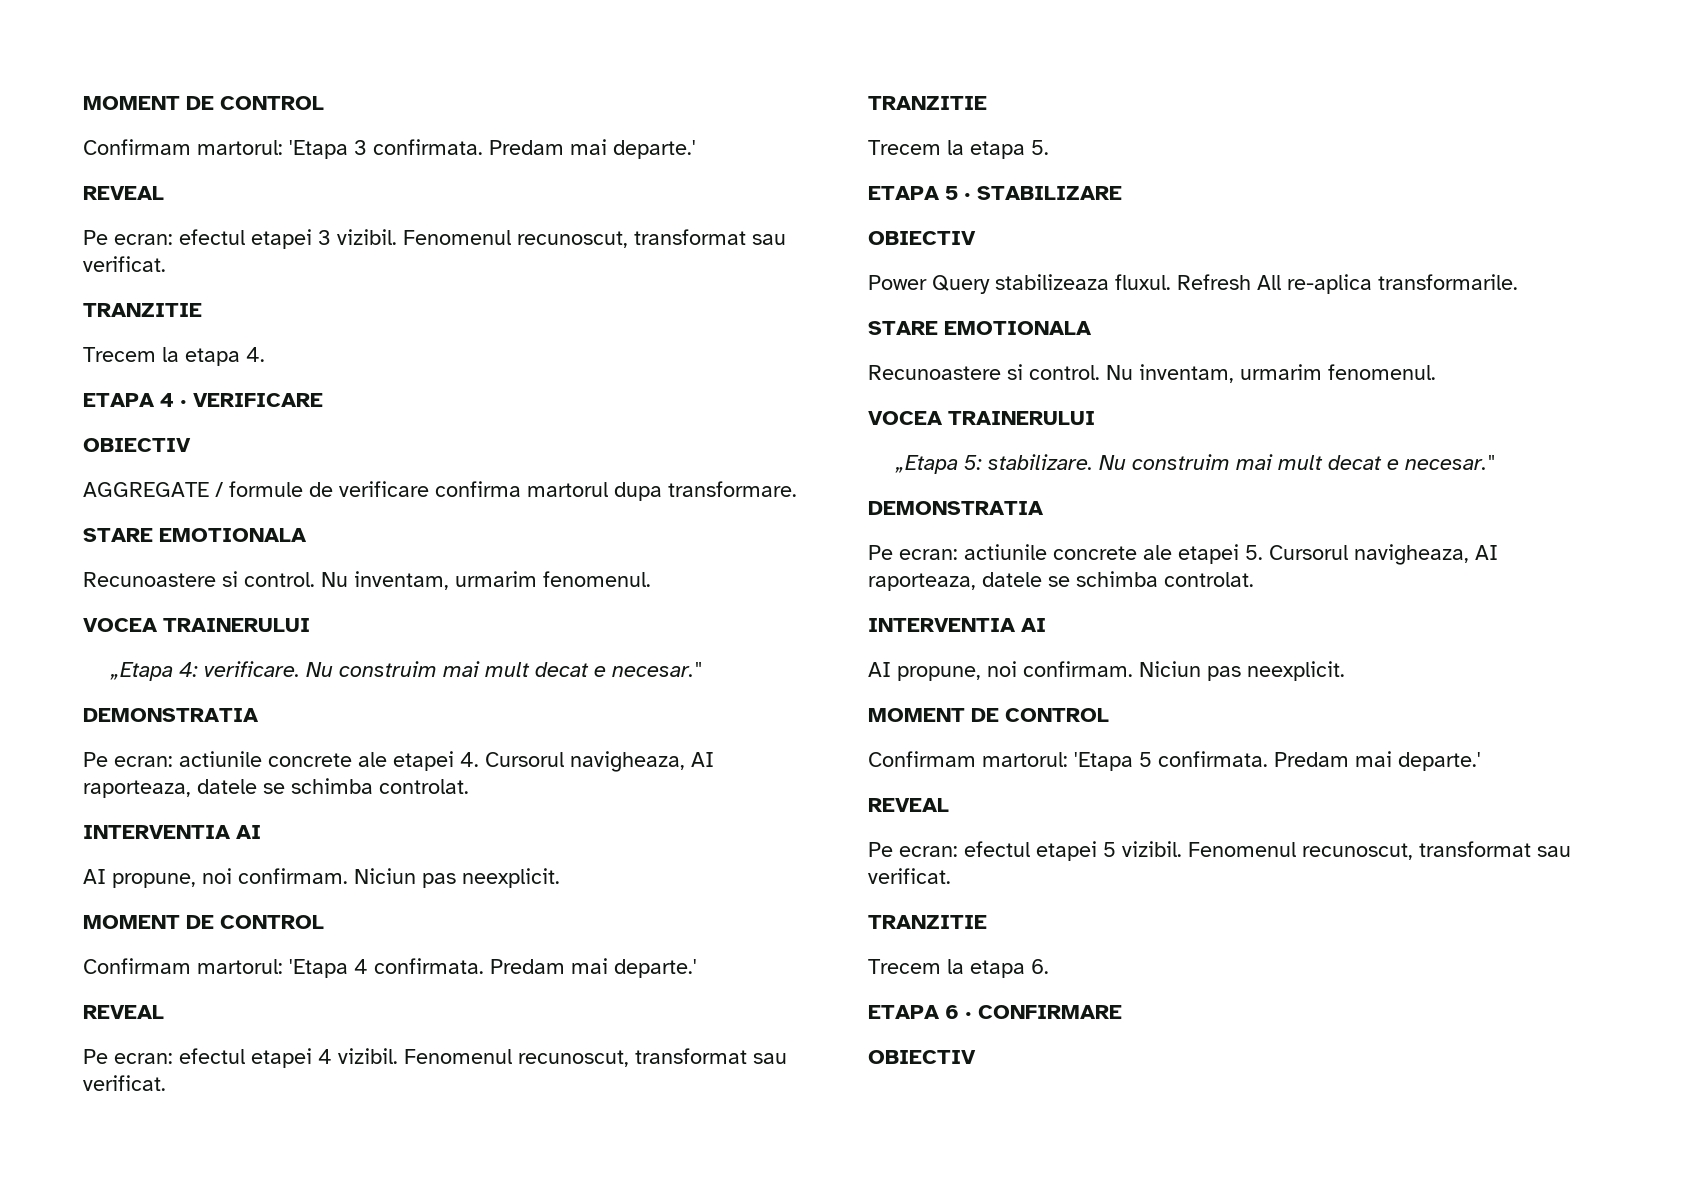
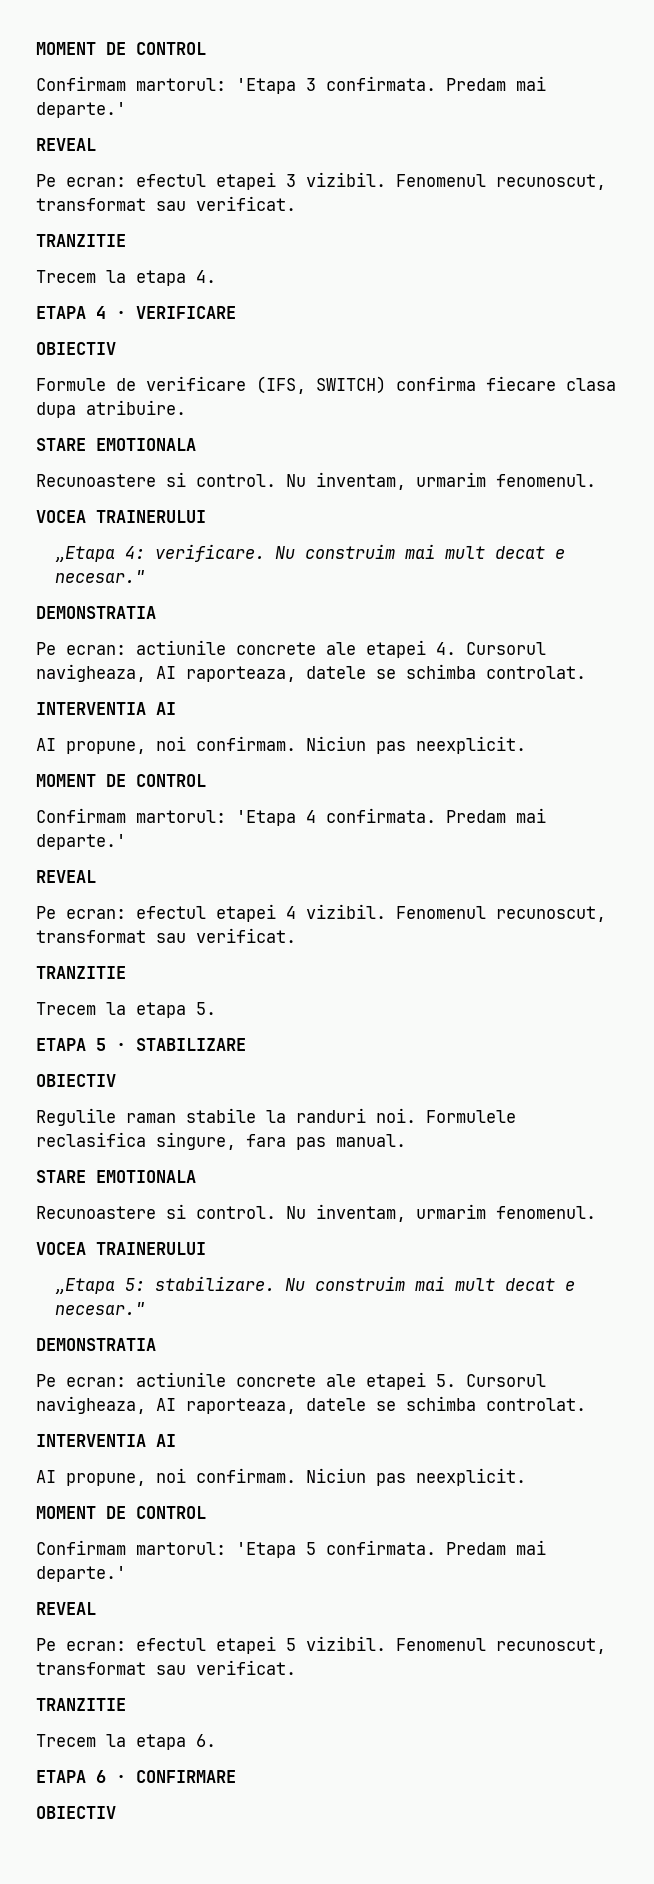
[83,481,797,501] AGGREGATE / formule de verificare confirma martorul dupa transformare. -> [36,376,616,394] [36,400,186,418] Formule de verificare (IFS, SWITCH) confirma fiecare clasa dupa atribuire.
[868,274,1518,294] Power Query stabilizeaza fluxul. Refresh All re-aplica transformarile. -> [36,1108,516,1126] [36,1132,406,1150] Regulile raman stabile la randuri noi. Formulele reclasifica singure, fara pas manual.

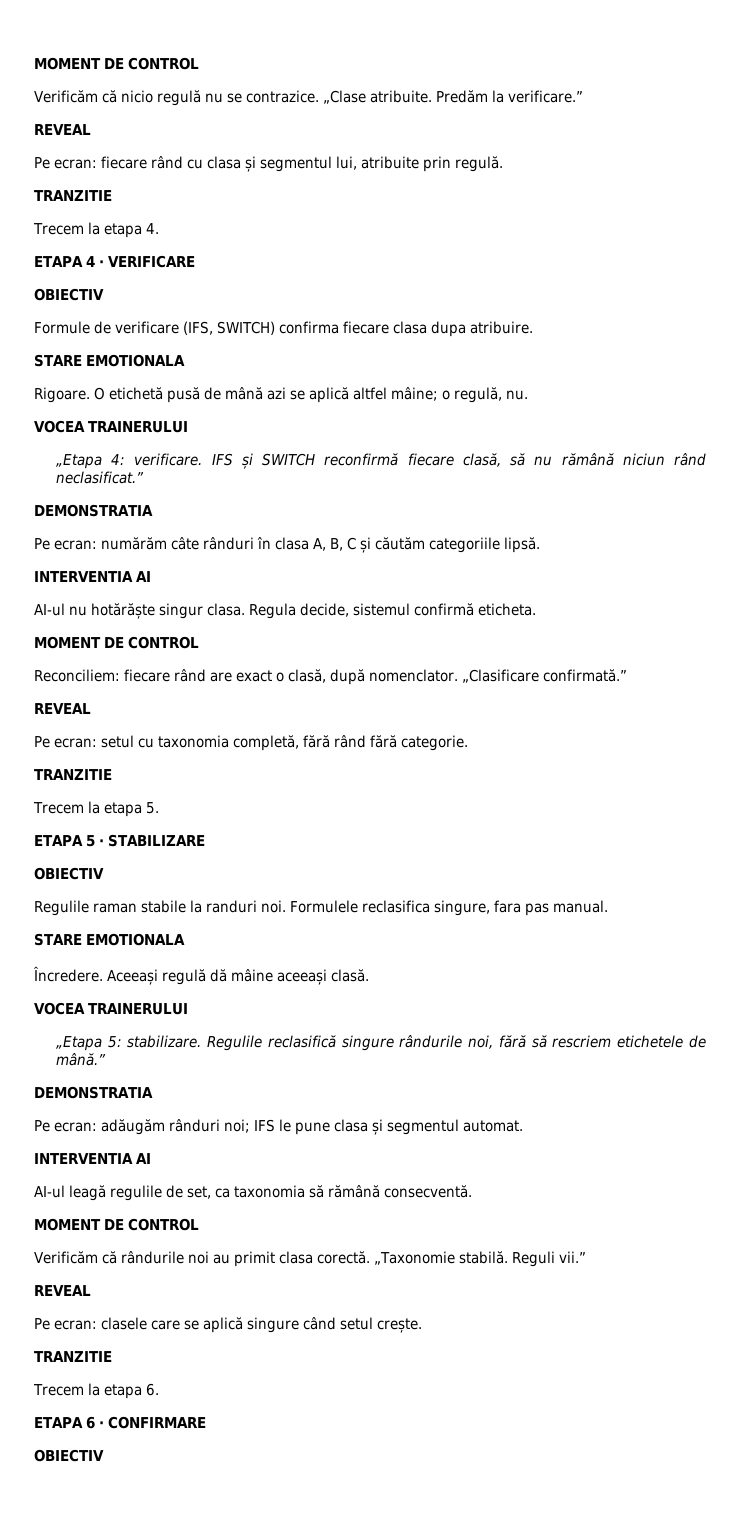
[36,42,206,55] [36,76,546,94] [36,102,126,118] [36,138,96,151] [36,172,606,190] [36,196,296,211] MOMENT DE CONTROL // Confirmam martorul: 'Etapa 3 confirmata. Predam mai departe.' // REVEAL // Pe ecran: efectul etapei 3 vizibil. Fenomenul recunoscut, transformat sau verificat. -> [34,57,199,70] [34,90,583,106] [34,124,91,135] [34,156,503,172] MOMENT DE CONTROL // Verificăm că nicio regulă nu se contrazice. „Clase atribuite. Predăm la verificare.” // REVEAL // Pe ecran: fiecare rând cu clasa și segmentul lui, atribuite prin regulă.
[36,472,596,490] Recunoastere si control. Nu inventam, urmarim fenomenul. -> [34,387,528,403] Rigoare. O etichetă pusă de mână azi se aplică altfel mâine; o regulă, nu.
[274,544,565,559] [54,570,145,583] [36,606,156,619] [36,640,546,658] [36,664,586,682] [36,702,176,715] [36,736,526,754] [36,774,206,787] [36,808,546,826] [36,834,126,850] [36,870,96,883] [36,904,606,922] [36,928,296,943] Nu construim mai mult decat e necesar." // DEMONSTRATIA // Pe ecran: actiunile concrete ale etapei 4. Cursorul navigheaza, AI raporteaza, datele se schimba controlat. // INTERVENTIA AI // AI propune, noi confirmam. Niciun pas neexplicit. // MOMENT DE CONTROL // Confirmam martorul: 'Etapa 4 confirmata. Predam mai departe.' // REVEAL // Pe ecran: efectul etapei 4 vizibil. Fenomenul recunoscut, transformat sau verificat. -> [211,453,706,469] [55,471,144,484] [34,504,153,517] [34,537,540,553] [34,571,151,582] [34,603,536,619] [34,636,199,649] [34,669,627,685] [34,703,91,714] [34,735,468,751] IFS și SWITCH reconfirmă fiecare clasă, să nu rămână niciun rând neclasificat.” // DEMONSTRATIA // Pe ecran: numărăm câte rânduri în clasa A, B, C și căutăm categoriile lipsă. // INTERVENTIA AI // AI-ul nu hotărăște singur clasa. Regula decide, sistemul confirmă eticheta. // MOMENT DE CONTROL // Reconciliem: fiecare rând are exact o clasă, după nomenclator. „Clasificare confirmată.” // REVEAL // Pe ecran: setul cu taxonomia completă, fără rând fără categorie.
[36,1204,596,1222] Recunoastere si control. Nu inventam, urmarim fenomenul. -> [33,966,369,985] Încredere. Aceeași regulă dă mâine aceeași clasă.
[284,1276,575,1291] [54,1302,145,1315] [36,1338,156,1351] [36,1372,546,1390] [36,1396,586,1414] [36,1434,176,1447] [36,1468,526,1486] [36,1506,206,1519] [36,1540,546,1558] [36,1566,126,1582] [36,1602,96,1615] [36,1636,606,1654] [36,1660,296,1675] Nu construim mai mult decat e necesar." // DEMONSTRATIA // Pe ecran: actiunile concrete ale etapei 5. Cursorul navigheaza, AI raporteaza, datele se schimba controlat. // INTERVENTIA AI // AI propune, noi confirmam. Niciun pas neexplicit. // MOMENT DE CONTROL // Confirmam martorul: 'Etapa 5 confirmata. Predam mai departe.' // REVEAL // Pe ecran: efectul etapei 5 vizibil. Fenomenul recunoscut, transformat sau verificat. -> [207,1035,706,1051] [55,1053,106,1066] [34,1086,153,1099] [34,1119,523,1135] [34,1153,151,1164] [34,1185,472,1201] [34,1218,199,1231] [34,1251,586,1267] [34,1285,91,1296] [34,1317,422,1333] Regulile reclasifică singure rândurile noi, fără să rescriem etichetele de mână.” // DEMONSTRATIA // Pe ecran: adăugăm rânduri noi; IFS le pune clasa și segmentul automat. // INTERVENTIA AI // AI-ul leagă regulile de set, ca taxonomia să rămână consecventă. // MOMENT DE CONTROL // Verificăm că rândurile noi au primit clasa corectă. „Taxonomie stabilă. Reguli vii.” // REVEAL // Pe ecran: clasele care se aplică singure când setul crește.

